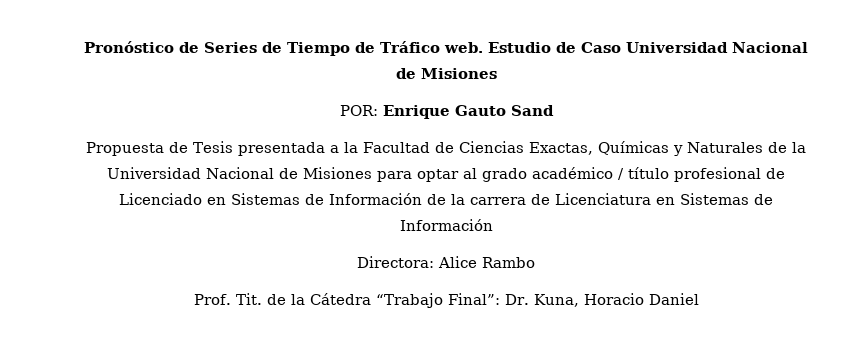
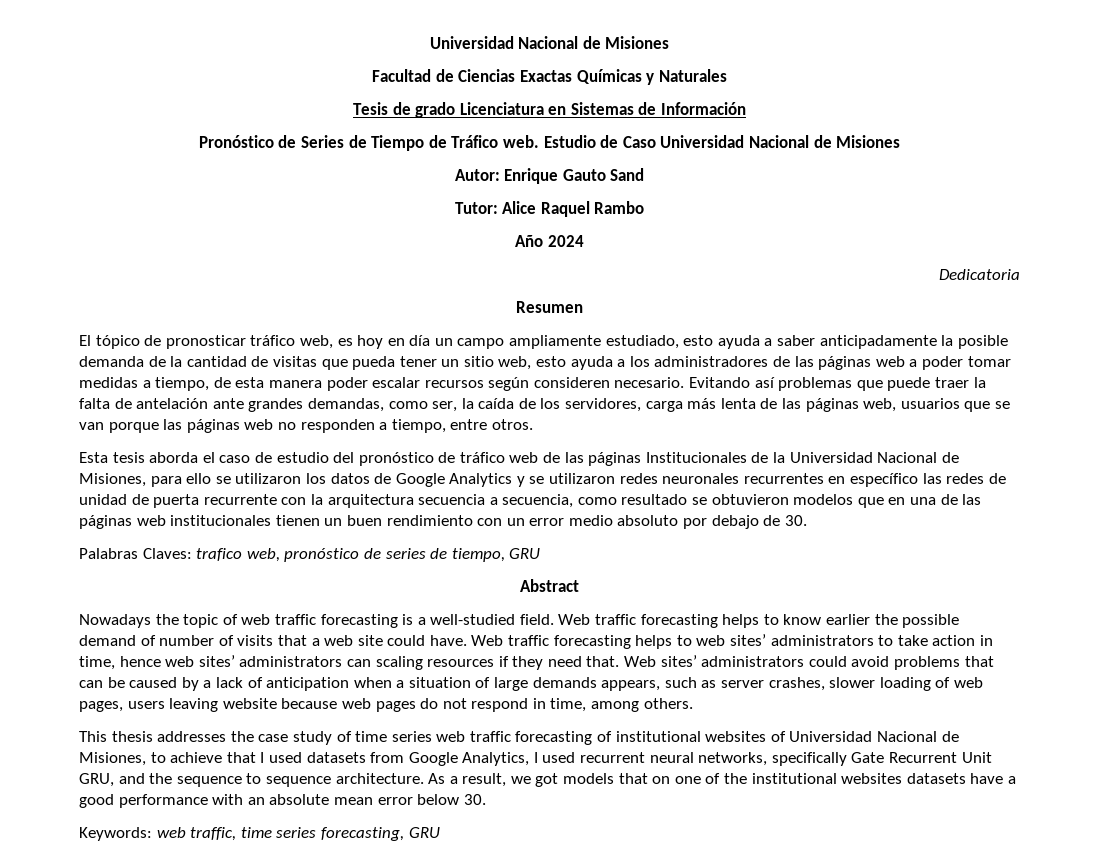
(84, 47) none -> [429,36,670,49] [372,69,727,85] [352,102,747,118] Universidad Nacional de Misiones // Facultad de Ciencias Exactas Químicas y Naturales // Tesis de grado Licenciatura en Sistemas de Información //
[339,105,378,116] POR: -> [454,169,500,181] Autor:
[86,141,763,156] Propuesta de Tesis presentada a la Facultad de Ciencias Exactas, Químicas y Naturales -> [454,201,645,217] [515,235,584,247] [939,269,1020,280] [516,301,583,313] [79,335,1008,349] [79,356,1011,370] [79,377,986,391] [79,398,1010,412] [79,419,533,433] [79,452,747,466] Tutor: Alice Raquel Rambo // Año 2024 // Dedicatoria // Resumen // El tópico de pronosticar tráfico web, es hoy en día un campo ampliamente estudiado, esto ayuda a saber anticipadamente la posible demanda de la cantidad de visitas que pueda tener un sitio web, esto ayuda a los administradores de las páginas web a poder tomar medidas a tiempo, de esta manera poder escalar recursos según consideren necesario. Evitando así problemas que puede traer la falta de antelación ante grandes demandas, como ser, la caída de los servidores, carga más lenta de las páginas web, usuarios que se van porque las páginas web no responden a tiempo, entre otros. // Esta tesis aborda el caso de estudio del pronóstico de tráfico web de las páginas Institucionales
[303,167,785,182] [119,193,773,205] [399,219,493,231] [357,256,535,268] [193,293,699,308] Misiones para optar al grado académico / título profesional de Licenciado en Sistemas de Información de la carrera de Licenciatura en Sistemas de Información // Directora: Alice Rambo // Prof. Tit. de la Cátedra “Trabajo Final”: Dr. Kuna, Horacio Daniel -> [79,473,1006,487] [79,494,982,508] [79,515,807,529] [79,548,541,562] [520,579,579,592] [79,614,960,628] [79,634,993,649] [79,655,994,670] [79,677,983,691] [79,698,693,712] [79,731,959,745] [79,752,992,766] [79,773,1016,787] [79,794,486,808] [79,827,440,841] Misiones, para ello se utilizaron los datos de Google Analytics y se utilizaron redes neuronales recurrentes en específico las redes de unidad de puerta recurrente con la arquitectura secuencia a secuencia, como resultado se obtuvieron modelos que en una de las páginas web institucionales tienen un buen rendimiento con un error medio absoluto por debajo de 30. // Palabras Claves: trafico web, pronóstico de series de tiempo, GRU // Abstract // Nowadays the topic of web traffic forecasting is a well-studied field. Web traffic forecasting helps to know earlier the possible demand of number of visits that a web site could have. Web traffic forecasting helps to web sites’ administrators to take action in time, hence web sites’ administrators can scaling resources if they need that. Web sites’ administrators could avoid problems that can be caused by a lack of anticipation when a situation of large demands appears, such as server crashes, slower loading of web pages, users leaving website because web pages do not respond in time, among others. // This thesis addresses the case study of time series web traffic forecasting of institutional websites of Universidad Nacional de Misiones, to achieve that I used datasets from Google Analytics, I used recurrent neural networks, specifically Gate Recurrent Unit GRU, and the sequence to sequence architecture. As a result, we got models that on one of the institutional websites datasets have a good performance with an absolute mean error below 30. // Keywords: web traffic, time series forecasting, GRU

